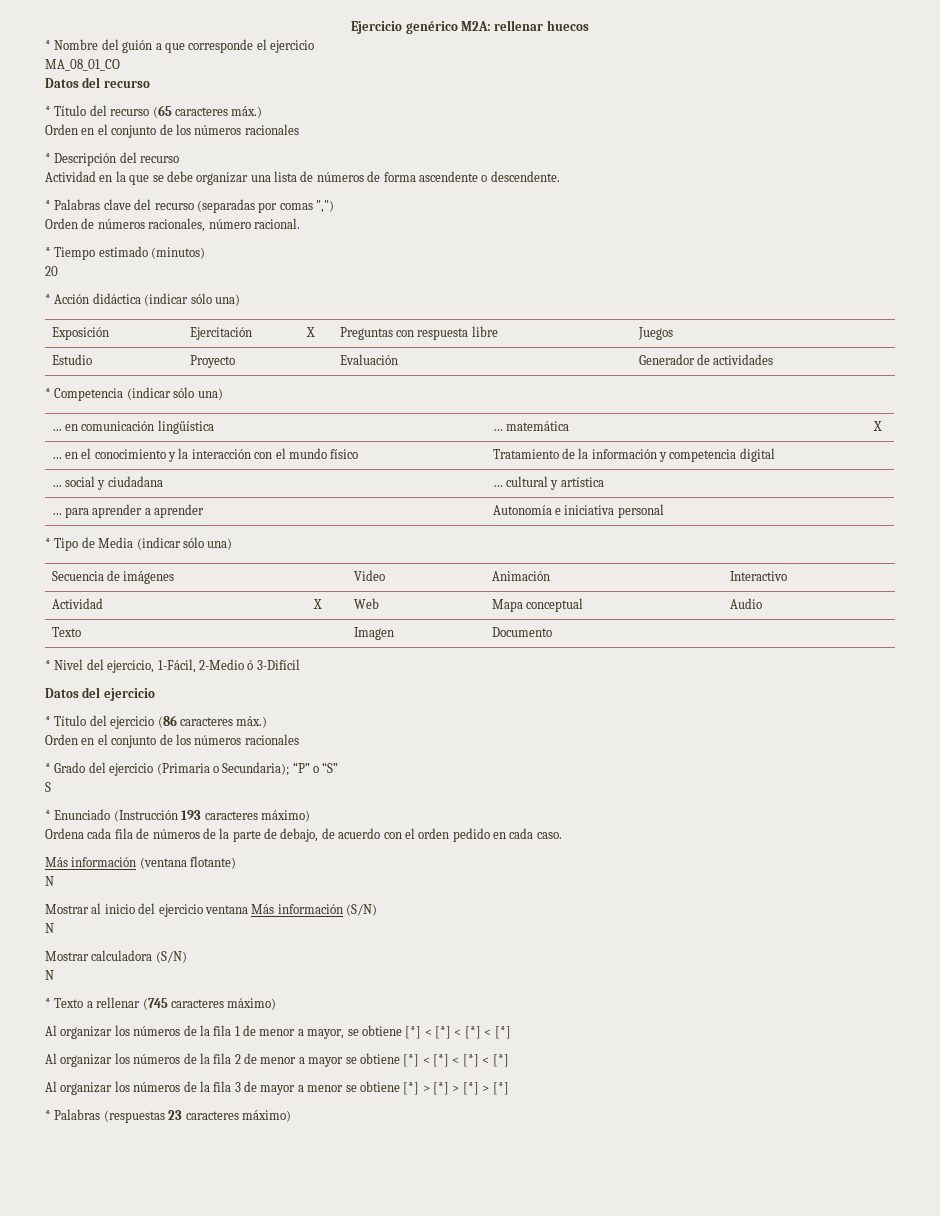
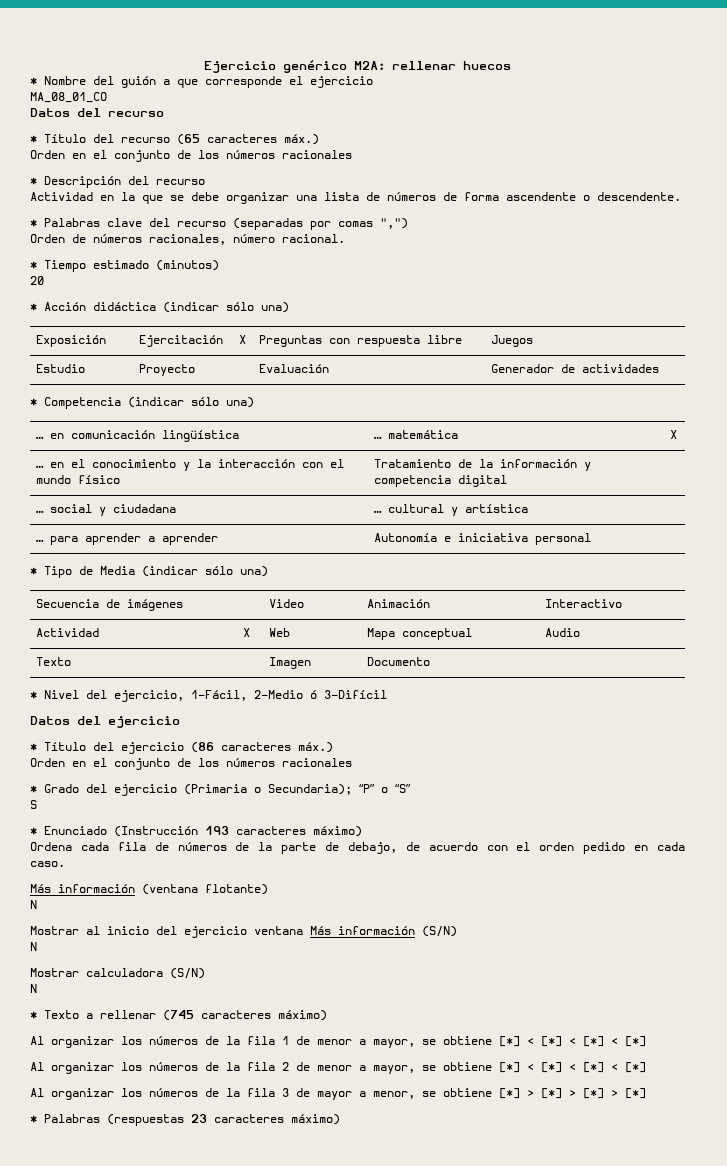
[308,1057,344,1067] mayor -> [373,1065,415,1074] mayor,
[307,1085,344,1092] menor -> [373,1091,415,1099] menor,

